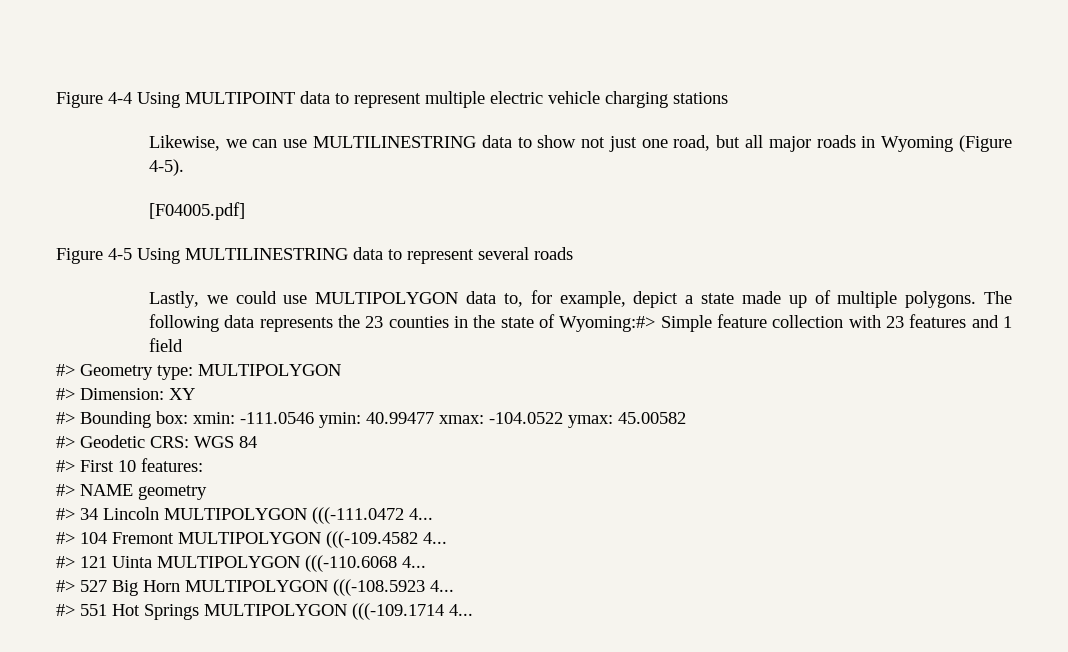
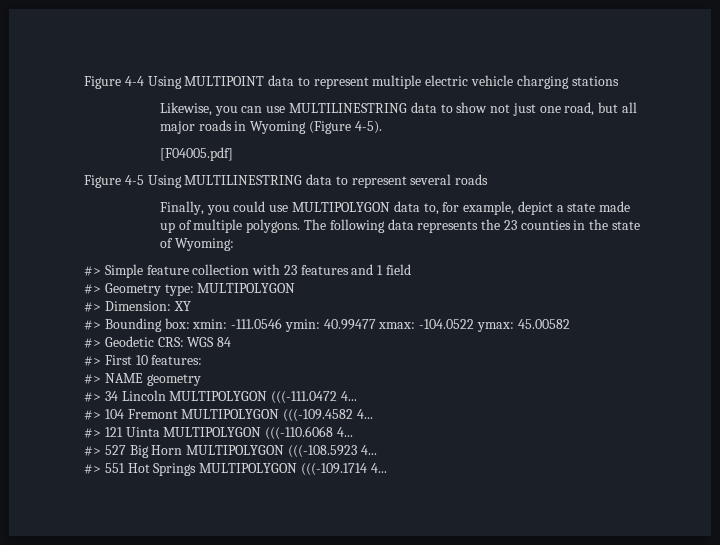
[225,139,247,148] we -> [214,106,238,116] you
[148,291,228,308] Lastly, we -> [159,201,230,215] Finally, you
[559,316,656,332] Wyoming:#> -> [174,238,234,251] [84,266,101,276] Wyoming: // #>

